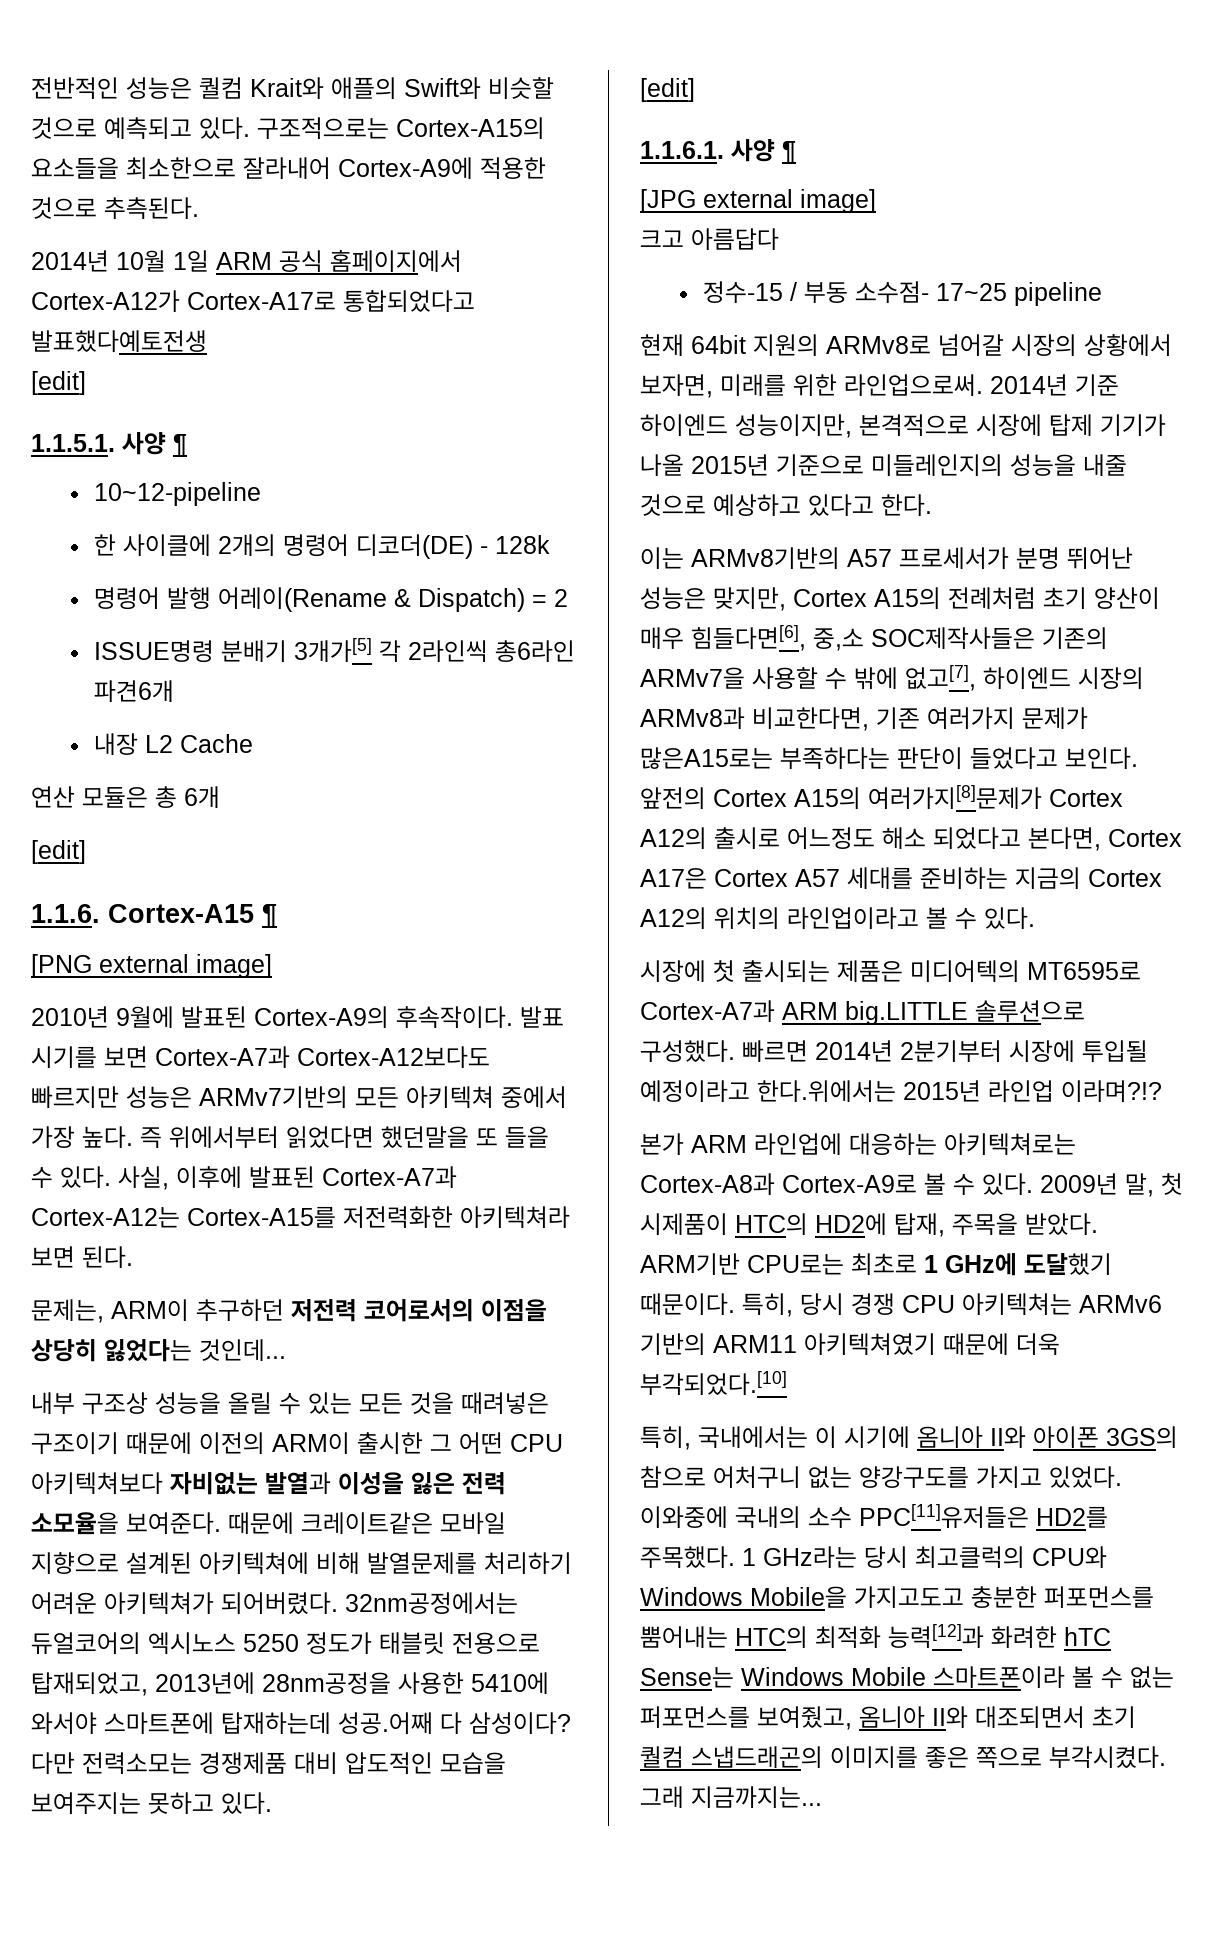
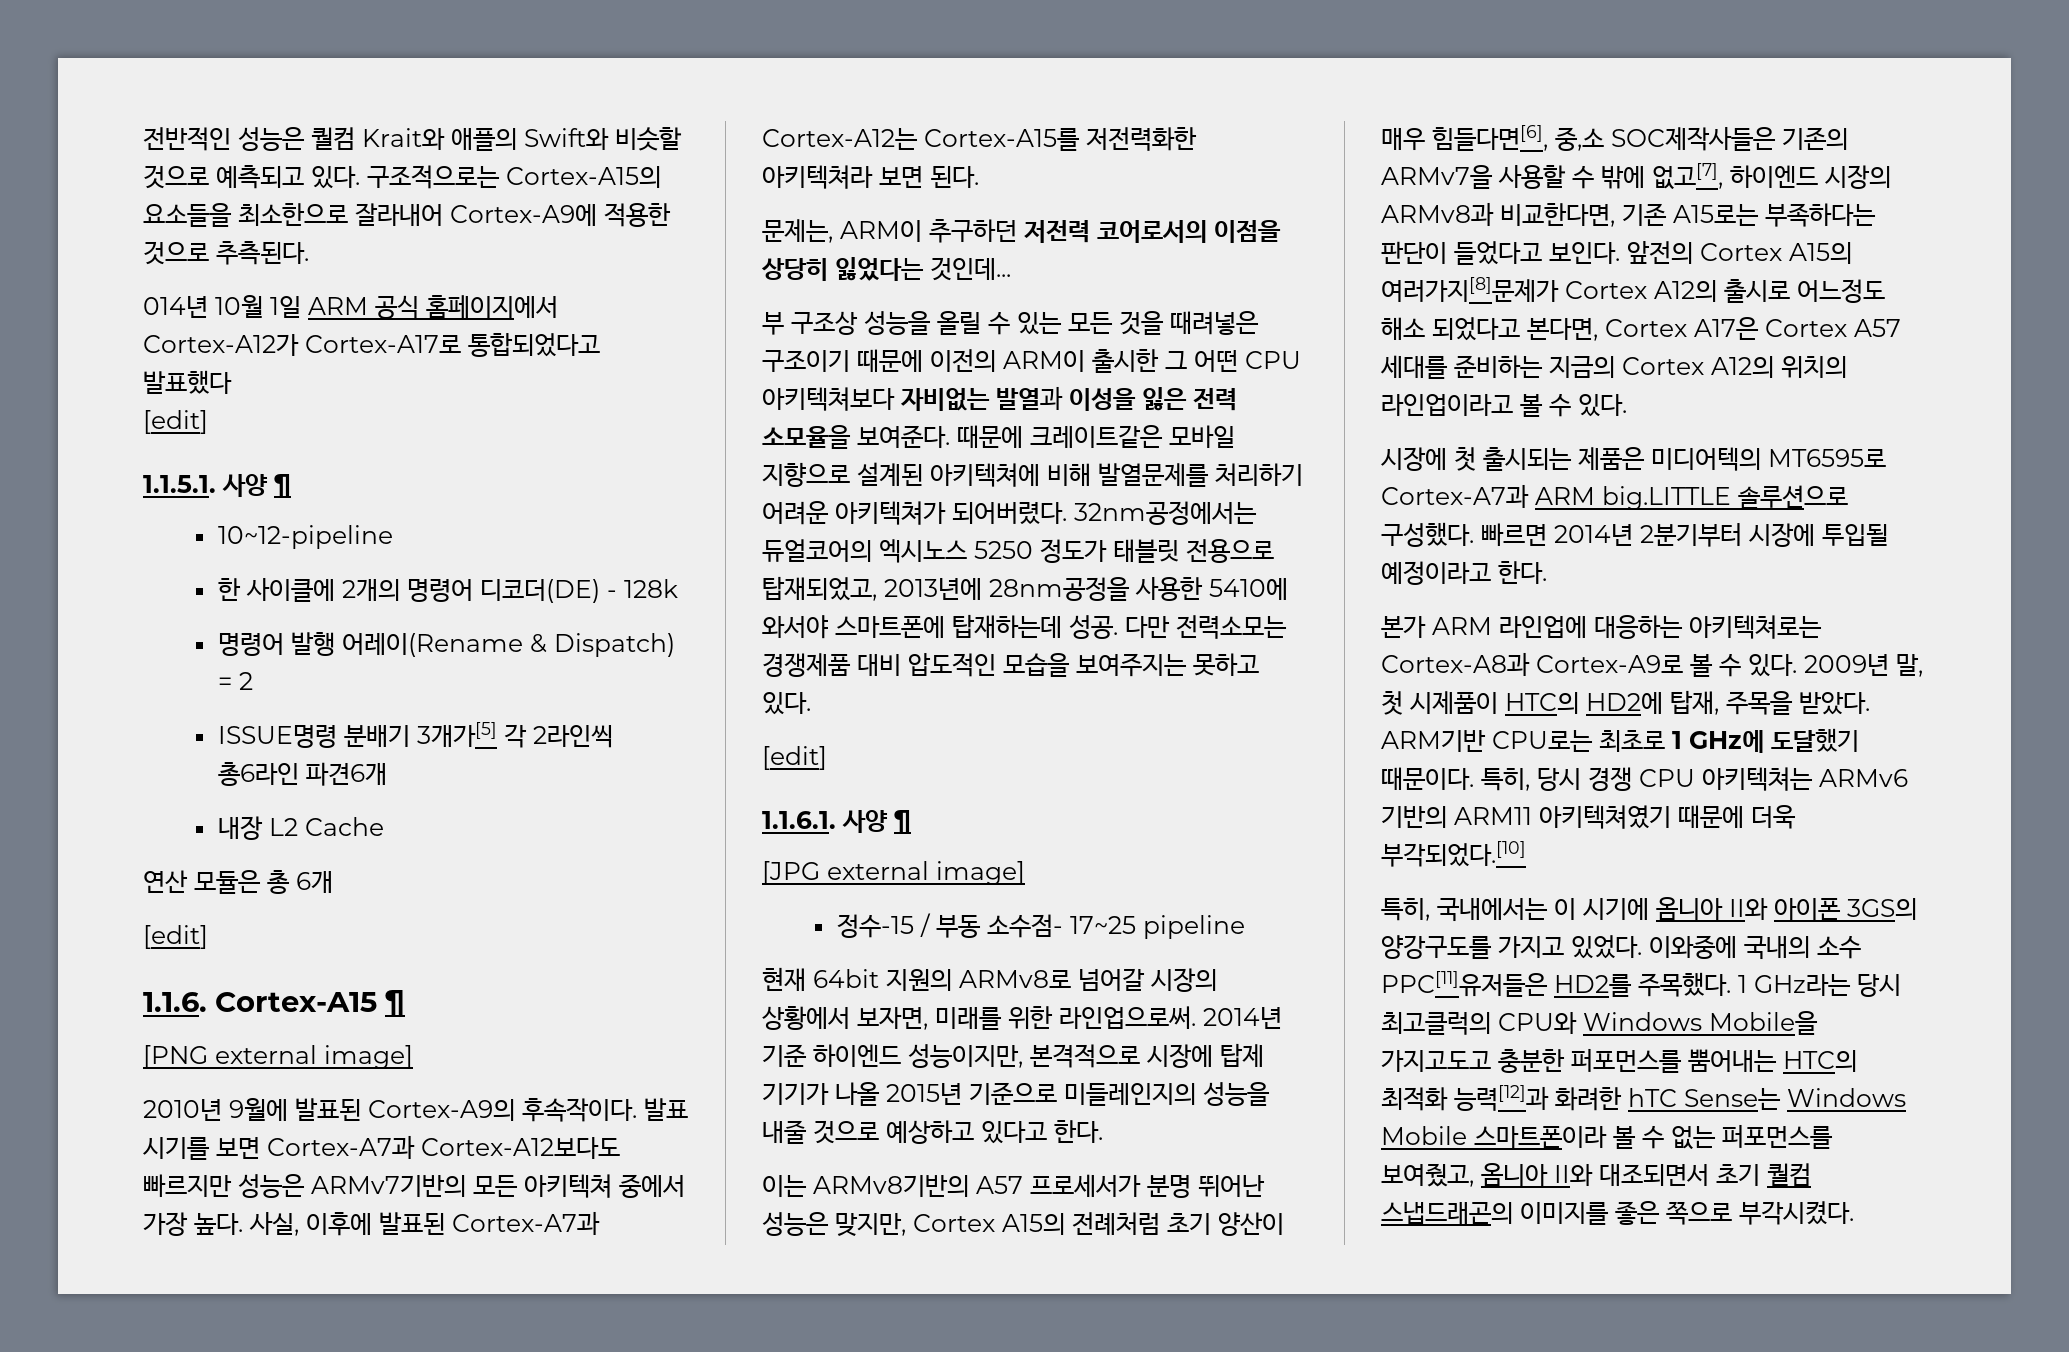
[31,250,109,272] 2014년 -> [143,296,208,318] 014년
[31,330,207,353] 발표했다예토전생 -> [143,370,232,394] 발표했다
[140,1126,549,1149] [31,1166,111,1189] 즉 위에서부터 읽었다면 했던말을 또 들을 수 있다. -> (243, 1224) none
[31,1392,75,1414] 내부 -> [762,312,784,335] 부
[338,1712,571,1735] 성공.어째 다 삼성이다? -> [1069,615,1118,639] 성공.
[640,228,779,251] // 크고 아름답다 -> (1025, 873) none
[927,707,1088,730] [640,747,773,769] 여러가지 문제가 많은A15로는 -> [1673,204,1759,226] A15로는
[757,1080,1162,1103] 한다.위에서는 2015년 라인업 이라며?!? -> [1498,561,1547,584] 한다.
[640,1466,852,1489] 참으로 어처구니 없는 -> (1917, 909) none
[640,1786,822,1808] 그래 지금까지는... -> (1854, 1213) none

